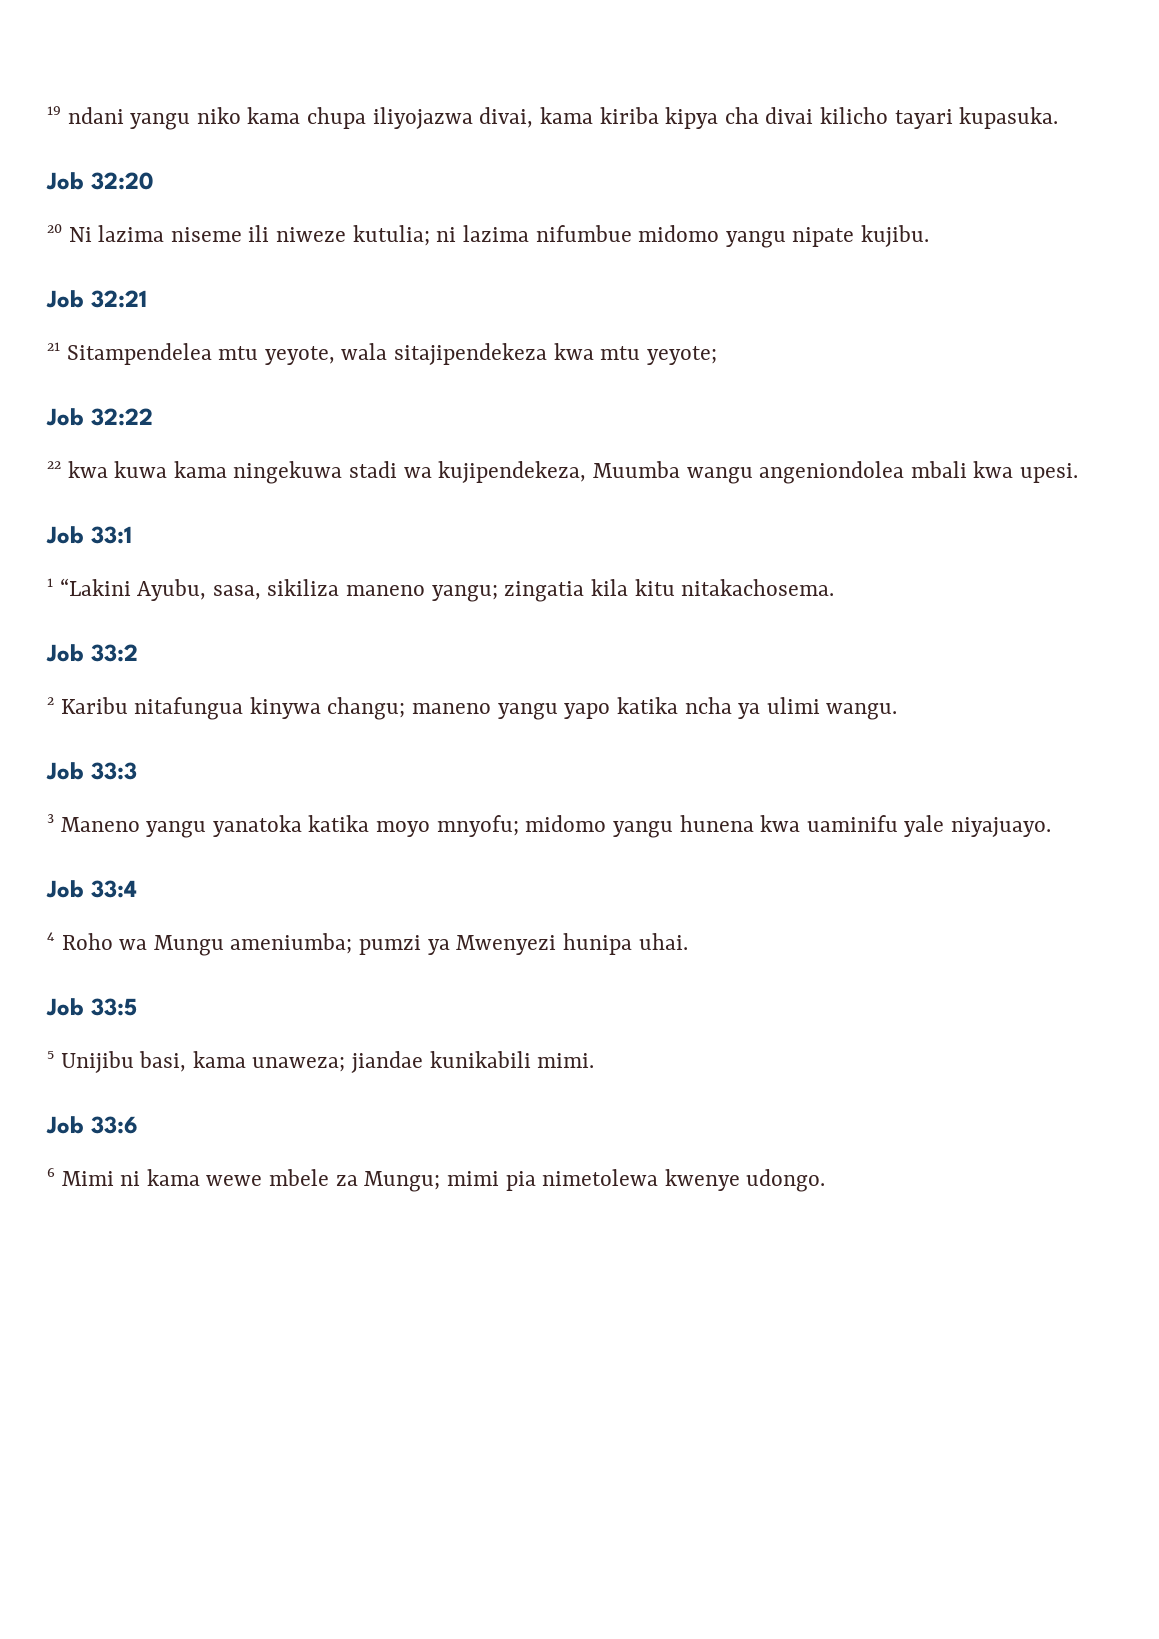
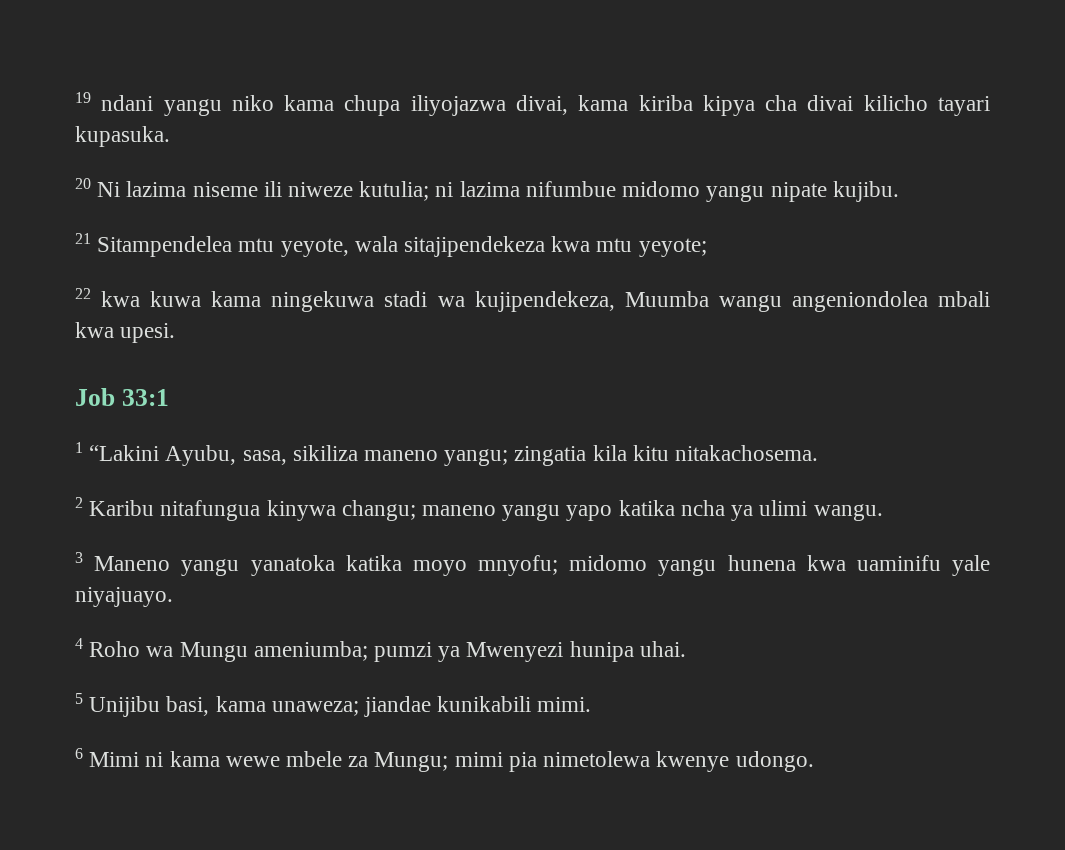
[46,172,154,190] // Job 32:20 -> (170, 136) none
[46,290,147,308] // Job 32:21 -> (899, 191) none
[46,408,153,426] // Job 32:22 -> (707, 247) none
[46,644,138,662] // Job 33:2 -> (819, 453) none
[46,762,137,780] // Job 33:3 -> (883, 512) none
[46,880,137,898] // Job 33:4 -> (173, 597) none
[46,998,137,1016] // Job 33:5 -> (686, 649) none
[46,1116,138,1134] // Job 33:6 -> (592, 704) none

